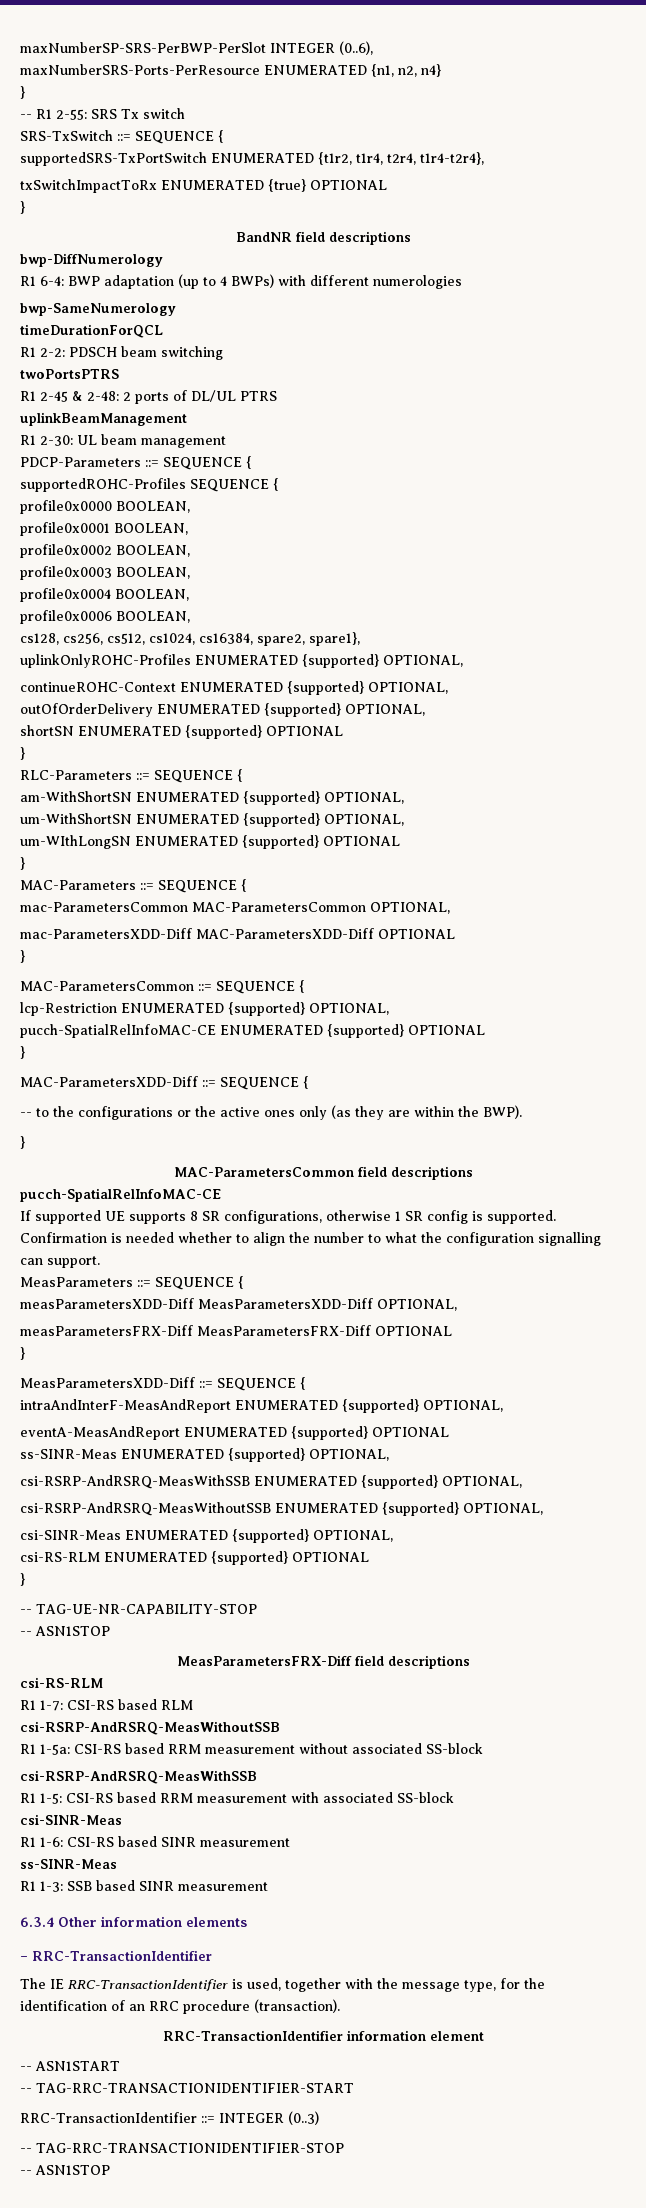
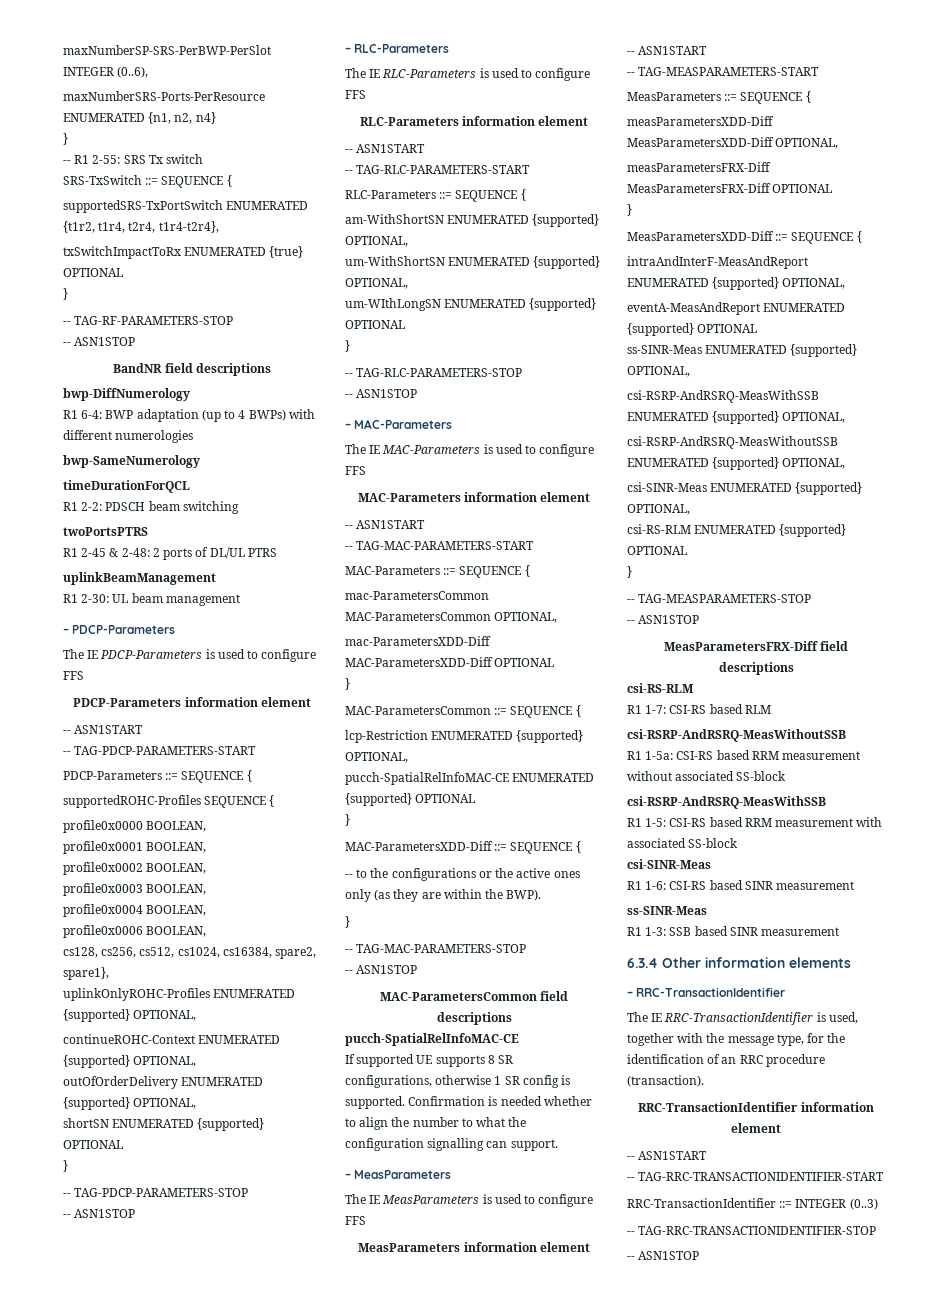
(25, 207) none -> [63,316,234,325] [63,337,136,346] // -- TAG-RF-PARAMETERS-STOP // -- ASN1STOP
(226, 442) none -> [63,625,176,634] [63,649,317,662] [63,671,84,680] [73,697,311,707] [63,725,144,734] [63,746,257,755] // – PDCP-Parameters // The IE PDCP-Parameters is used to configure FFS // PDCP-Parameters information element // -- ASN1START // -- TAG-PDCP-PARAMETERS-START
(25, 753) none -> [63,1188,249,1197] [63,1209,136,1218] [345,44,450,53] [345,68,591,81] [345,90,366,99] [359,116,589,126] [345,144,426,153] [345,165,531,174] // -- TAG-PDCP-PARAMETERS-STOP // -- ASN1STOP // – RLC-Parameters // The IE RLC-Parameters is used to configure FFS // RLC-Parameters information element // -- ASN1START // -- TAG-RLC-PARAMETERS-START
(25, 863) none -> [345,368,523,377] [345,389,418,398] [345,419,453,429] [345,444,595,457] [345,466,366,475] [357,492,591,502] [345,520,426,529] [345,541,535,550] // -- TAG-RLC-PARAMETERS-STOP // -- ASN1STOP // – MAC-Parameters // The IE MAC-Parameters is used to configure FFS // MAC-Parameters information element // -- ASN1START // -- TAG-MAC-PARAMETERS-START
(25, 1142) none -> [345,944,527,953] [345,965,418,974] // -- TAG-MAC-PARAMETERS-STOP // -- ASN1STOP
(100, 1262) none -> [345,1170,452,1179] [345,1194,594,1207] [345,1216,366,1225] [358,1242,590,1252] [627,46,708,55] [627,67,820,76] // – MeasParameters // The IE MeasParameters is used to configure FFS // MeasParameters information element // -- ASN1START // -- TAG-MEASPARAMETERS-START
[36,1604,257,1614] TAG-UE-NR-CAPABILITY-STOP -> [638,594,812,603] TAG-MEASPARAMETERS-STOP

